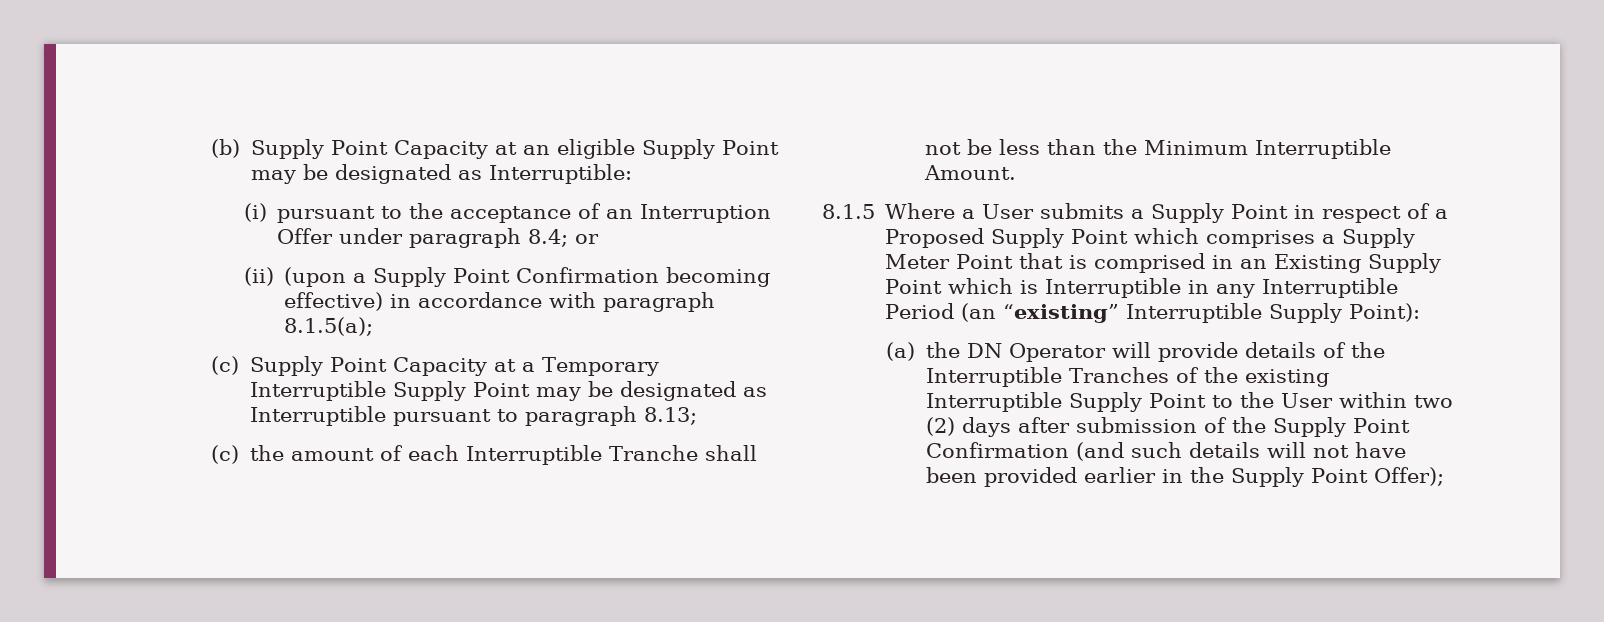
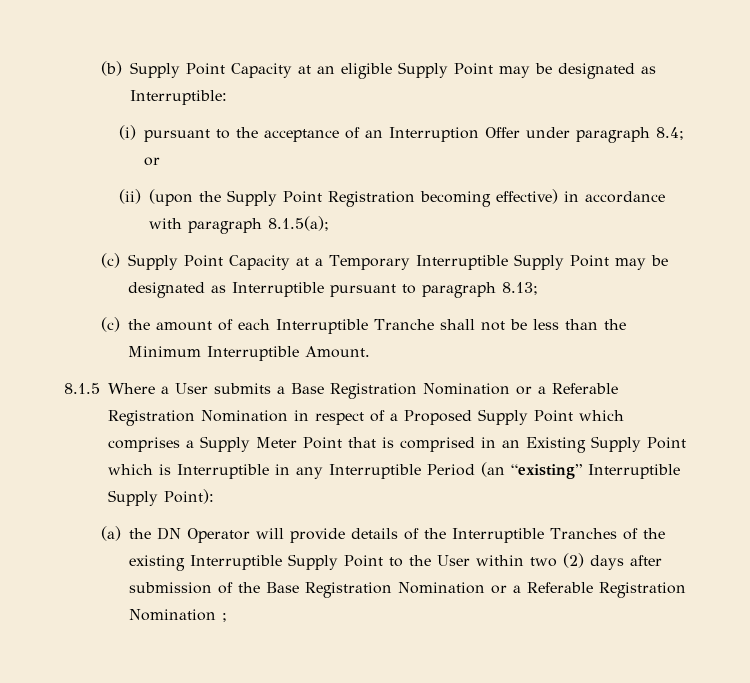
[352,267,659,287] a Supply Point Confirmation -> [199,190,416,207] the Supply Point Registration
[1151,203,1289,223] Supply Point -> [291,383,618,399] [108,410,288,426] Base Registration Nomination or a Referable Registration Nomination
[1272,417,1410,437] [925,442,1406,461] [925,467,1444,487] Supply Point Confirmation (and such details will not have been provided earlier in the Supply Point Offer); -> [265,582,686,598] [128,609,227,622] Base Registration Nomination or a Referable Registration Nomination ;

